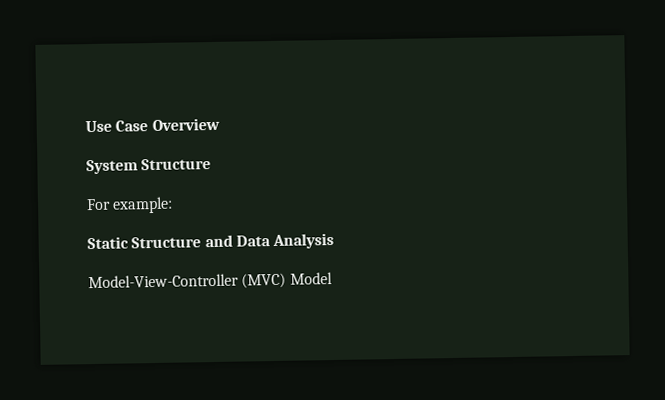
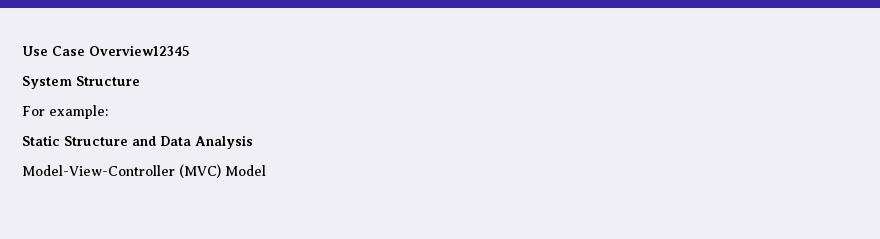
[151,117,220,132] Overview -> [89,45,190,56] Overview12345

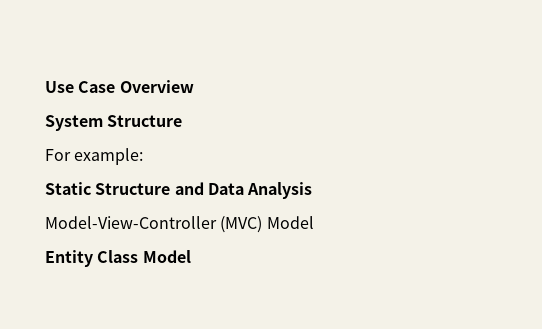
[89,45,190,56] Overview12345 -> [119,80,194,93] Overview
(266, 170) none -> [45,250,191,267] // Entity Class Model

